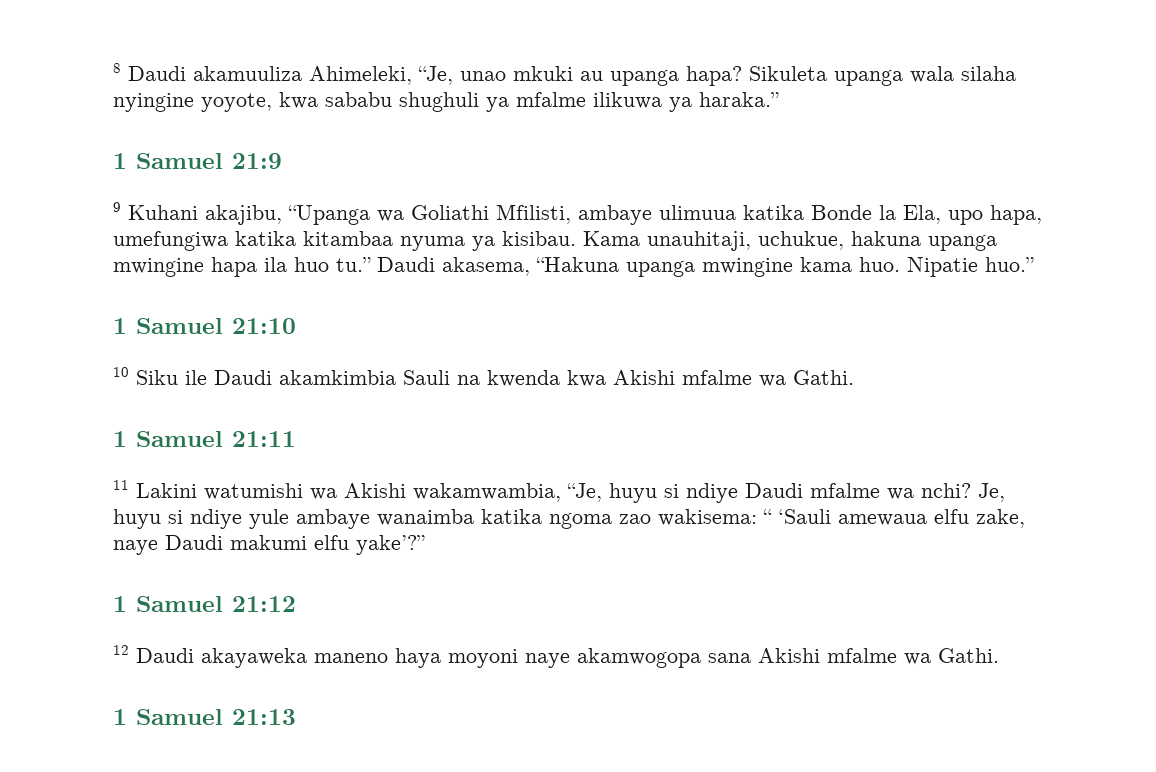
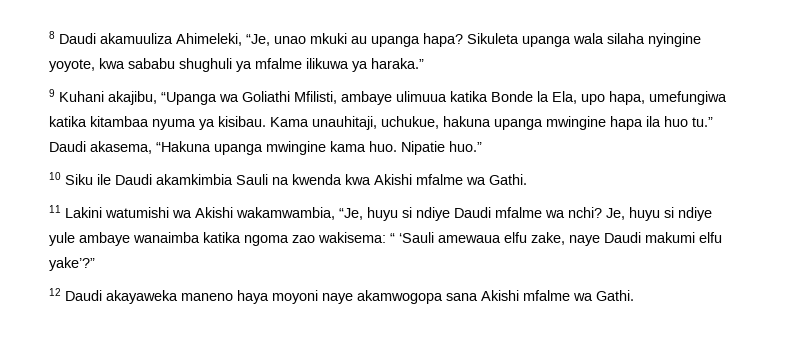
[113,153,282,169] // 1 Samuel 21:9 -> (424, 63) none
[113,318,296,334] // 1 Samuel 21:10 -> (482, 146) none
[113,431,296,447] // 1 Samuel 21:11 -> (527, 179) none
[113,596,296,612] // 1 Samuel 21:12 -> (95, 264) none
[113,709,296,725] // 1 Samuel 21:13 -> (634, 295) none

